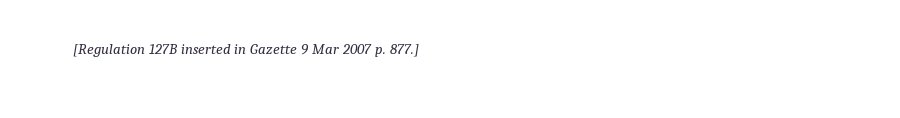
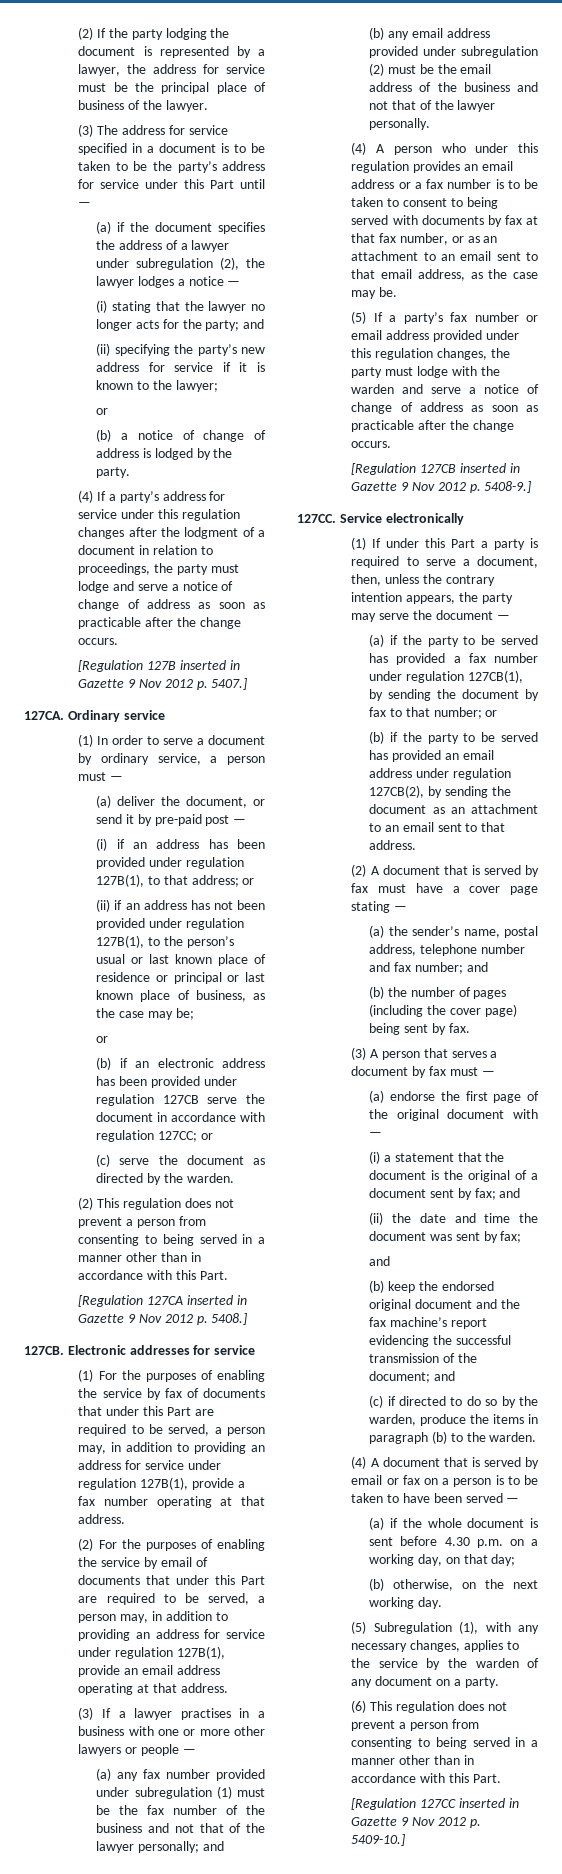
(72, 50) none -> [78,27,230,40] [78,46,265,58] [78,64,265,76] [78,82,266,94] [78,100,208,112] [78,124,228,137] [78,143,265,155] [78,161,265,173] [78,179,265,189] [78,202,92,207] [96,221,265,234] [96,240,230,252] [96,257,265,270] [96,276,241,288] [96,300,265,313] [96,319,265,331] [96,343,265,356] [96,362,265,372] [96,380,218,392] [96,408,109,415] [96,429,266,442] [96,448,233,460] [96,467,131,478] [78,490,226,503] [78,509,240,521] [78,527,265,539] [78,545,213,555] [78,563,239,575] [78,581,234,593] [78,599,265,611] [78,617,241,629] [78,638,119,645] (2) If the party lodging the document is represented by a lawyer, the address for service must be the principal place of business of the lawyer. // (3) The address for service specified in a document is to be taken to be the party’s address for service under this Part until — // (a) if the document specifies the address of a lawyer under subregulation (2), the lawyer lodges a notice — // (i) stating that the lawyer no longer acts for the party; and // (ii) specifying the party’s new address for service if it is known to the lawyer; // or // (b) a notice of change of address is lodged by the party. // (4) If a party’s address for service under this regulation changes after the lodgment of a document in relation to proceedings, the party must lodge and serve a notice of change of address as soon as practicable after the change occurs. //
[312,44,419,57] Mar 2007 p. 877.] -> [139,678,248,690] [24,710,165,722] [78,734,265,747] [78,753,265,765] [78,772,124,781] [96,795,265,808] [96,814,247,826] [96,838,265,851] [96,857,244,869] [96,874,255,887] [96,899,265,912] [96,918,244,930] [96,935,234,948] [96,954,266,966] [96,972,265,984] [96,990,265,1002] [96,1008,194,1020] [96,1036,109,1043] [96,1057,265,1070] [96,1076,237,1088] [96,1094,265,1106] [96,1112,265,1122] [96,1130,213,1142] [96,1154,265,1167] [96,1173,234,1185] [78,1197,234,1210] [78,1216,206,1228] [78,1234,266,1246] [78,1252,201,1262] [78,1270,228,1280] [78,1295,247,1307] [78,1313,248,1325] [24,1345,256,1355] [78,1369,265,1382] [78,1388,265,1400] [78,1406,214,1416] [78,1424,265,1436] [78,1442,265,1454] [78,1460,221,1470] [78,1477,245,1490] [78,1496,265,1508] [78,1514,126,1524] [78,1538,265,1551] [78,1557,208,1569] [78,1575,265,1585] [78,1593,265,1605] [78,1611,228,1623] [78,1629,265,1641] [78,1646,226,1659] [78,1665,220,1677] [78,1683,228,1695] [78,1707,265,1720] [78,1726,265,1736] [78,1744,196,1756] [96,1768,265,1781] [96,1786,265,1799] [96,1805,265,1815] [96,1823,265,1833] [96,1841,224,1853] [369,27,490,40] [369,46,538,58] [369,63,492,76] [369,82,538,92] [369,100,496,112] [369,118,431,130] [351,142,538,155] [351,161,513,173] [351,179,538,189] [351,197,498,209] [351,215,538,227] [351,233,498,245] [351,251,538,261] [351,269,538,281] [351,287,398,299] [351,311,538,324] [351,330,519,342] [351,348,510,360] [351,366,500,378] [351,384,539,394] [351,402,538,414] [351,420,514,432] [351,441,392,448] [351,463,520,475] [351,481,532,493] [297,513,464,525] [351,537,538,550] [351,556,538,568] [351,574,495,586] [351,592,513,604] [351,610,510,622] [369,634,538,647] [369,653,538,665] [369,670,523,683] [369,689,539,701] [369,707,498,719] [369,731,538,744] [369,750,494,762] [369,768,511,780] [369,785,511,798] [369,804,538,814] [369,822,506,832] [369,840,417,850] [351,864,539,877] [351,883,538,895] [351,901,408,913] [369,925,538,938] [369,944,525,956] [369,962,488,974] [369,986,507,999] [369,1004,517,1017] [369,1023,470,1035] [351,1047,498,1060] [351,1066,495,1078] [369,1090,539,1103] [369,1109,538,1121] [369,1132,383,1137] [369,1151,505,1164] [369,1170,538,1182] [369,1188,521,1200] [369,1212,538,1225] [369,1231,522,1243] [369,1256,391,1266] [369,1280,494,1293] [369,1299,520,1311] [369,1317,487,1329] [369,1335,511,1347] [369,1353,477,1363] [369,1371,456,1383] [369,1395,538,1408] [369,1414,538,1426] [369,1431,537,1444] [351,1456,539,1469] [351,1475,538,1487] [351,1493,520,1503] [369,1517,538,1530] [369,1536,538,1548] [369,1554,516,1566] [369,1578,538,1591] [369,1597,443,1609] [351,1621,539,1634] [351,1640,519,1652] [351,1658,539,1670] [351,1676,499,1688] [351,1700,507,1713] [351,1719,479,1731] [351,1737,538,1749] [351,1755,474,1765] [351,1773,501,1783] [351,1798,519,1810] [351,1817,481,1828] [351,1834,406,1846] Nov 2012 p. 5407.] // 127CA. Ordinary service // (1) In order to serve a document by ordinary service, a person must — // (a) deliver the document, or send it by pre-paid post — // (i) if an address has been provided under regulation 127B(1), to that address; or // (ii) if an address has not been provided under regulation 127B(1), to the person’s usual or last known place of residence or principal or last known place of business, as the case may be; // or // (b) if an electronic address has been provided under regulation 127CB serve the document in accordance with regulation 127CC; or // (c) serve the document as directed by the warden. // (2) This regulation does not prevent a person from consenting to being served in a manner other than in accordance with this Part. // [Regulation 127CA inserted in Gazette 9 Nov 2012 p. 5408.] // 127CB. Electronic addresses for service // (1) For the purposes of enabling the service by fax of documents that under this Part are required to be served, a person may, in addition to providing an address for service under regulation 127B(1), provide a fax number operating at that address. // (2) For the purposes of enabling the service by email of documents that under this Part are required to be served, a person may, in addition to providing an address for service under regulation 127B(1), provide an email address operating at that address. // (3) If a lawyer practises in a business with one or more other lawyers or people — // (a) any fax number provided under subregulation (1) must be the fax number of the business and not that of the lawyer personally; and // (b) any email address provided under subregulation (2) must be the email address of the business and not that of the lawyer personally. // (4) A person who under this regulation provides an email address or a fax number is to be taken to consent to being served with documents by fax at that fax number, or as an attachment to an email sent to that email address, as the case may be. // (5) If a party’s fax number or email address provided under this regulation changes, the party must lodge with the warden and serve a notice of change of address as soon as practicable after the change occurs. // [Regulation 127CB inserted in Gazette 9 Nov 2012 p. 5408-9.] // 127CC. Service electronically // (1) If under this Part a party is required to serve a document, then, unless the contrary intention appears, the party may serve the document — // (a) if the party to be served has provided a fax number under regulation 127CB(1), by sending the document by fax to that number; or // (b) if the party to be served has provided an email address under regulation 127CB(2), by sending the document as an attachment to an email sent to that address. // (2) A document that is served by fax must have a cover page stating — // (a) the sender’s name, postal address, telephone number and fax number; and // (b) the number of pages (including the cover page) being sent by fax. // (3) A person that serves a document by fax must — // (a) endorse the first page of the original document with — // (i) a statement that the document is the original of a document sent by fax; and // (ii) the date and time the document was sent by fax; // and // (b) keep the endorsed original document and the fax machine’s report evidencing the successful transmission of the document; and // (c) if directed to do so by the warden, produce the items in paragraph (b) to the warden. // (4) A document that is served by email or fax on a person is to be taken to have been served — // (a) if the whole document is sent before 4.30 p.m. on a working day, on that day; // (b) otherwise, on the next working day. // (5) Subregulation (1), with any necessary changes, applies to the service by the warden of any document on a party. // (6) This regulation does not prevent a person from consenting to being served in a manner other than in accordance with this Part. // [Regulation 127CC inserted in Gazette 9 Nov 2012 p. 5409-10.]

